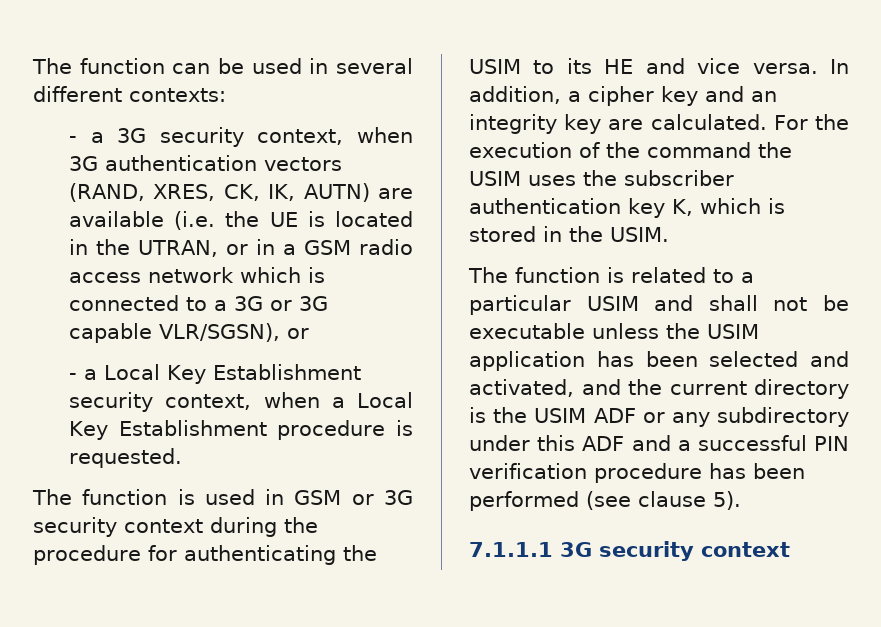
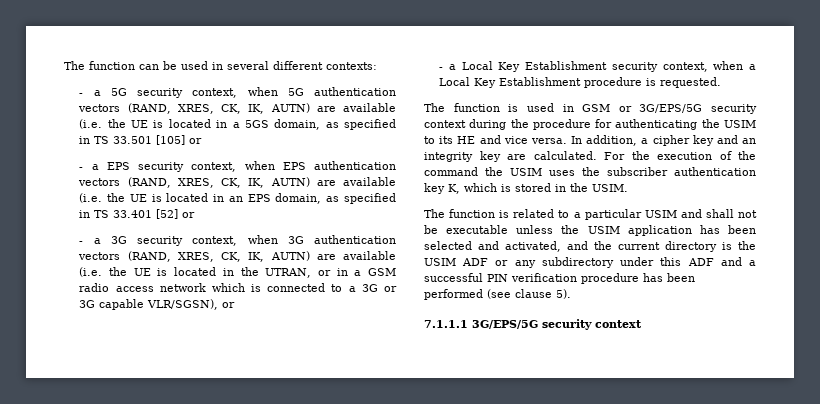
(226, 95) none -> [79,87,396,98] [78,103,396,114] [79,119,396,130] [79,135,203,145] [79,161,396,172] [78,177,396,188] [79,193,396,204] [79,209,196,219] // - a 5G security context, when 5G authentication vectors (RAND, XRES, CK, IK, AUTN) are available (i.e. the UE is located in a 5GS domain, as specified in TS 33.501 [105] or // - a EPS security context, when EPS authentication vectors (RAND, XRES, CK, IK, AUTN) are available (i.e. the UE is located in an EPS domain, as specified in TS 33.401 [52] or
[383,490,413,505] 3G -> [639,104,703,113] 3G/EPS/5G
[560,542,592,557] 3G -> [472,320,538,329] 3G/EPS/5G

